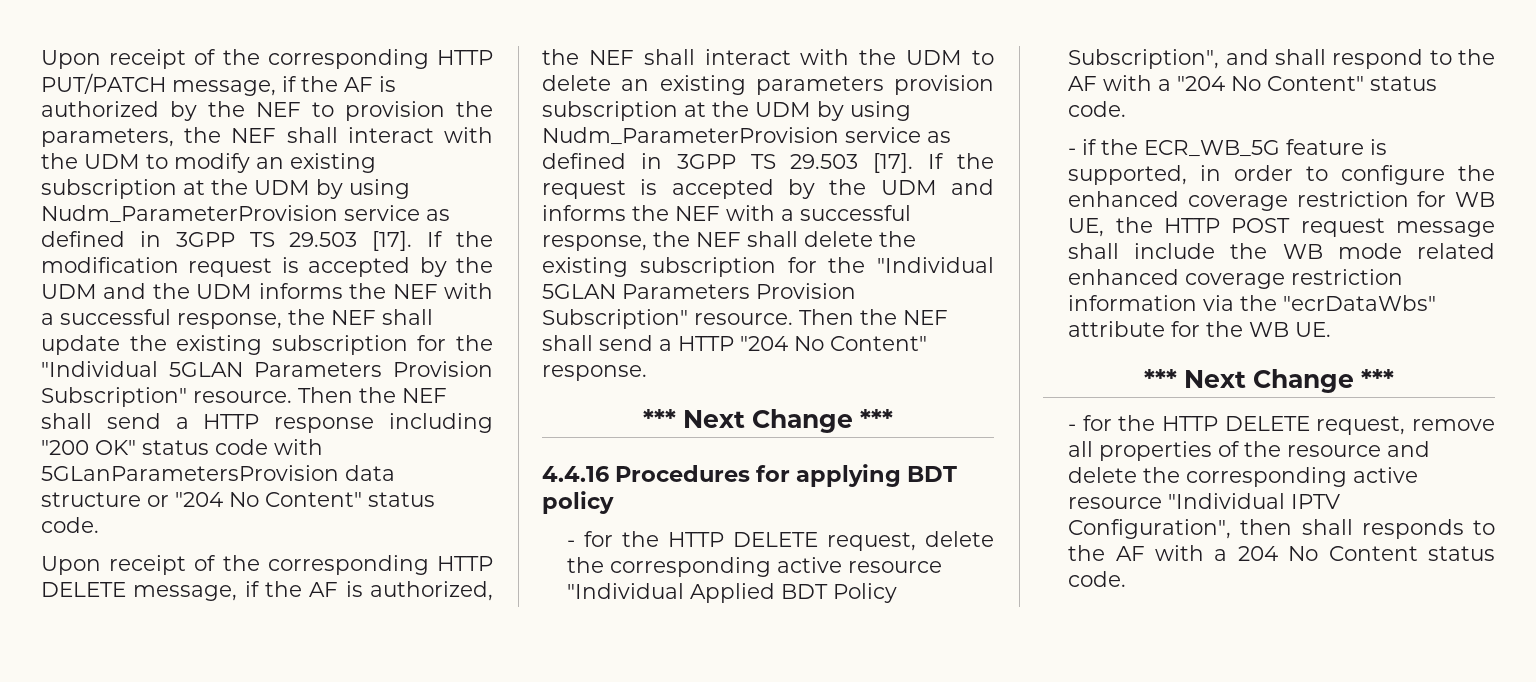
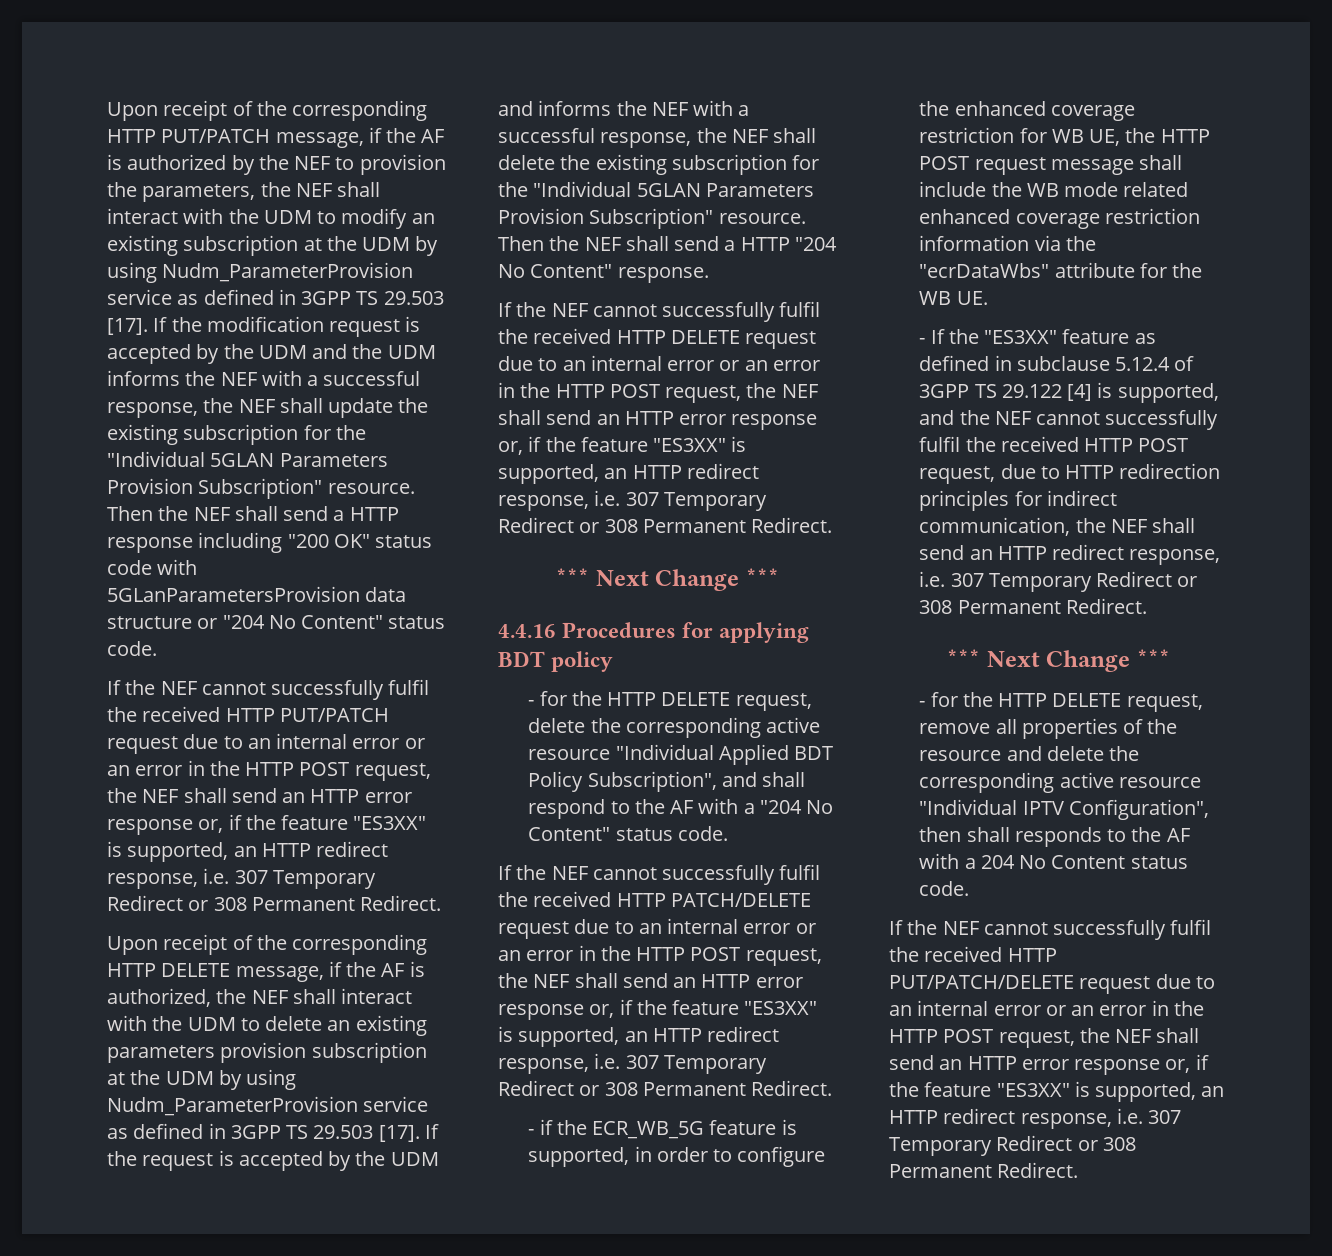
(99, 525) none -> [107,679,430,700] [107,706,389,722] [107,733,425,754] [107,760,431,781] [107,788,412,803] [107,814,427,835] [107,841,389,862] [107,868,376,889] [107,895,442,911] // If the NEF cannot successfully fulfil the received HTTP PUT/PATCH request due to an internal error or an error in the HTTP POST request, the NEF shall send an HTTP error response or, if the feature "ES3XX" is supported, an HTTP redirect response, i.e. 307 Temporary Redirect or 308 Permanent Redirect.
(647, 373) none -> [498,301,821,322] [498,328,817,349] [498,355,820,371] [498,382,818,403] [498,410,818,430] [498,436,747,455] [498,463,759,484] [498,490,767,511] [498,517,833,533] // If the NEF cannot successfully fulfil the received HTTP DELETE request due to an internal error or an error in the HTTP POST request, the NEF shall send an HTTP error response or, if the feature "ES3XX" is supported, an HTTP redirect response, i.e. 307 Temporary Redirect or 308 Permanent Redirect.
(1127, 109) none -> [498,864,821,885] [498,891,811,907] [498,918,816,939] [498,945,822,966] [498,973,803,988] [498,999,818,1020] [498,1026,780,1047] [498,1053,767,1074] [498,1080,833,1096] // If the NEF cannot successfully fulfil the received HTTP PATCH/DELETE request due to an internal error or an error in the HTTP POST request, the NEF shall send an HTTP error response or, if the feature "ES3XX" is supported, an HTTP redirect response, i.e. 307 Temporary Redirect or 308 Permanent Redirect.
(1332, 329) none -> [919,329,1156,344] [919,355,1195,371] [919,382,1219,403] [919,410,1219,430] [919,436,1189,452] [919,463,1221,484] [919,490,1117,511] [919,517,1196,536] [919,544,1221,565] [919,571,1198,592] [919,598,1147,614] // - If the "ES3XX" feature as defined in subclause 5.12.4 of 3GPP TS 29.122 [4] is supported, and the NEF cannot successfully fulfil the received HTTP POST request, due to HTTP redirection principles for indirect communication, the NEF shall send an HTTP redirect response, i.e. 307 Temporary Redirect or 308 Permanent Redirect.
(1127, 579) none -> [889,919,1212,940] [889,946,1057,962] [889,974,1215,994] [889,1000,1204,1016] [889,1028,1200,1048] [889,1054,1209,1075] [889,1081,1225,1102] [889,1108,1182,1129] [889,1135,1136,1156] [889,1162,1079,1178] // If the NEF cannot successfully fulfil the received HTTP PUT/PATCH/DELETE request due to an internal error or an error in the HTTP POST request, the NEF shall send an HTTP error response or, if the feature "ES3XX" is supported, an HTTP redirect response, i.e. 307 Temporary Redirect or 308 Permanent Redirect.

